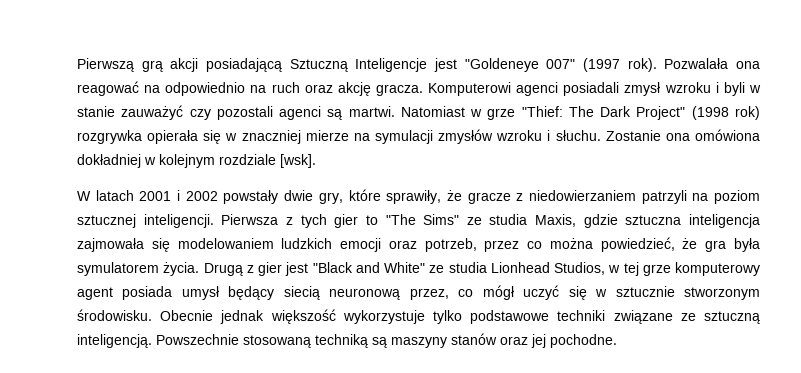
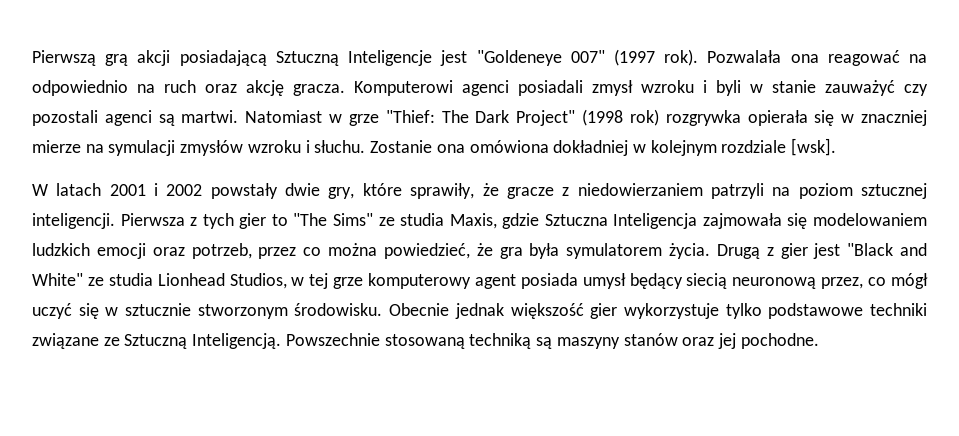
[625,214,761,228] sztuczna inteligencja -> [544,213,698,229] Sztuczna Inteligencja
(336, 316) none -> [590,303,618,319] gier
[704,311,760,324] [77,334,152,348] sztuczną inteligencją. -> [124,333,282,349] Sztuczną Inteligencją.

